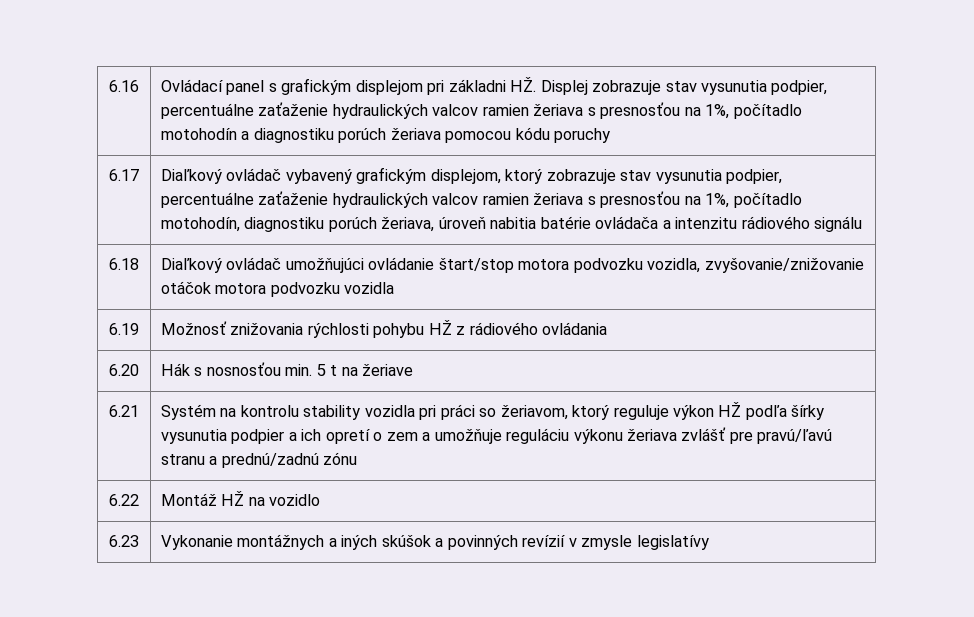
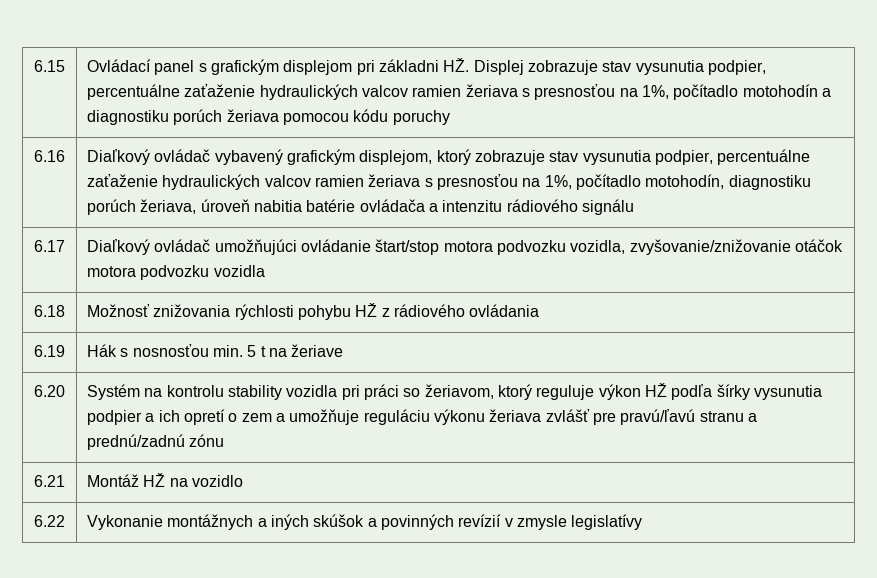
[109,80,139,92] 6.16 -> [34,60,65,72] 6.15
[109,169,139,181] 6.17 -> [34,150,65,162] 6.16
[109,258,139,270] 6.18 -> [34,240,65,252] 6.17
[109,323,139,335] 6.19 -> [34,305,65,317] 6.18
[109,364,139,376] 6.20 -> [34,345,65,357] 6.19
[109,405,139,417] 6.21 -> [34,385,65,397] 6.20
[109,494,139,506] 6.22 -> [34,475,65,487] 6.21
[109,535,139,547] 6.23 -> [34,515,65,527] 6.22

